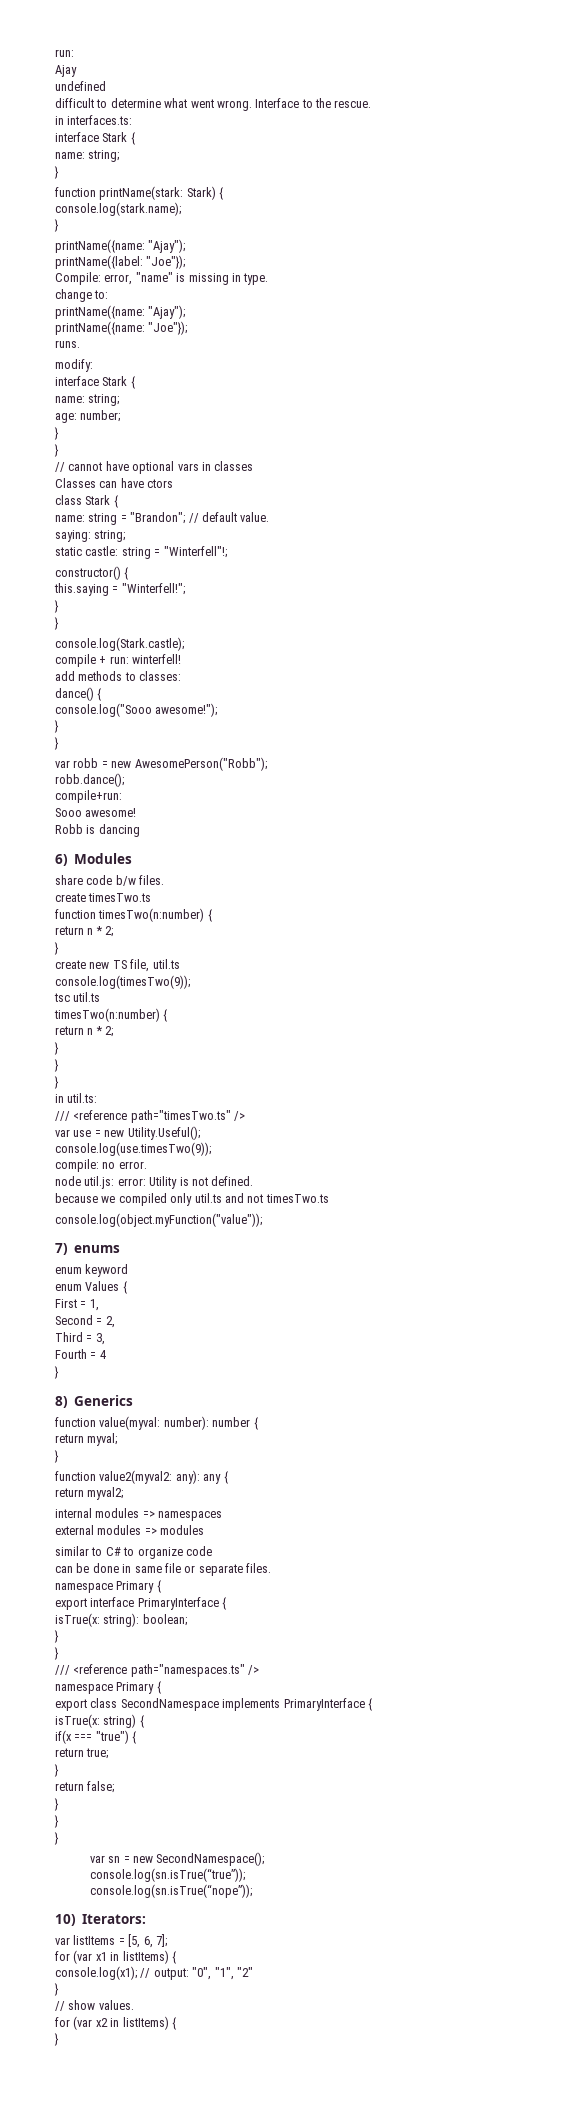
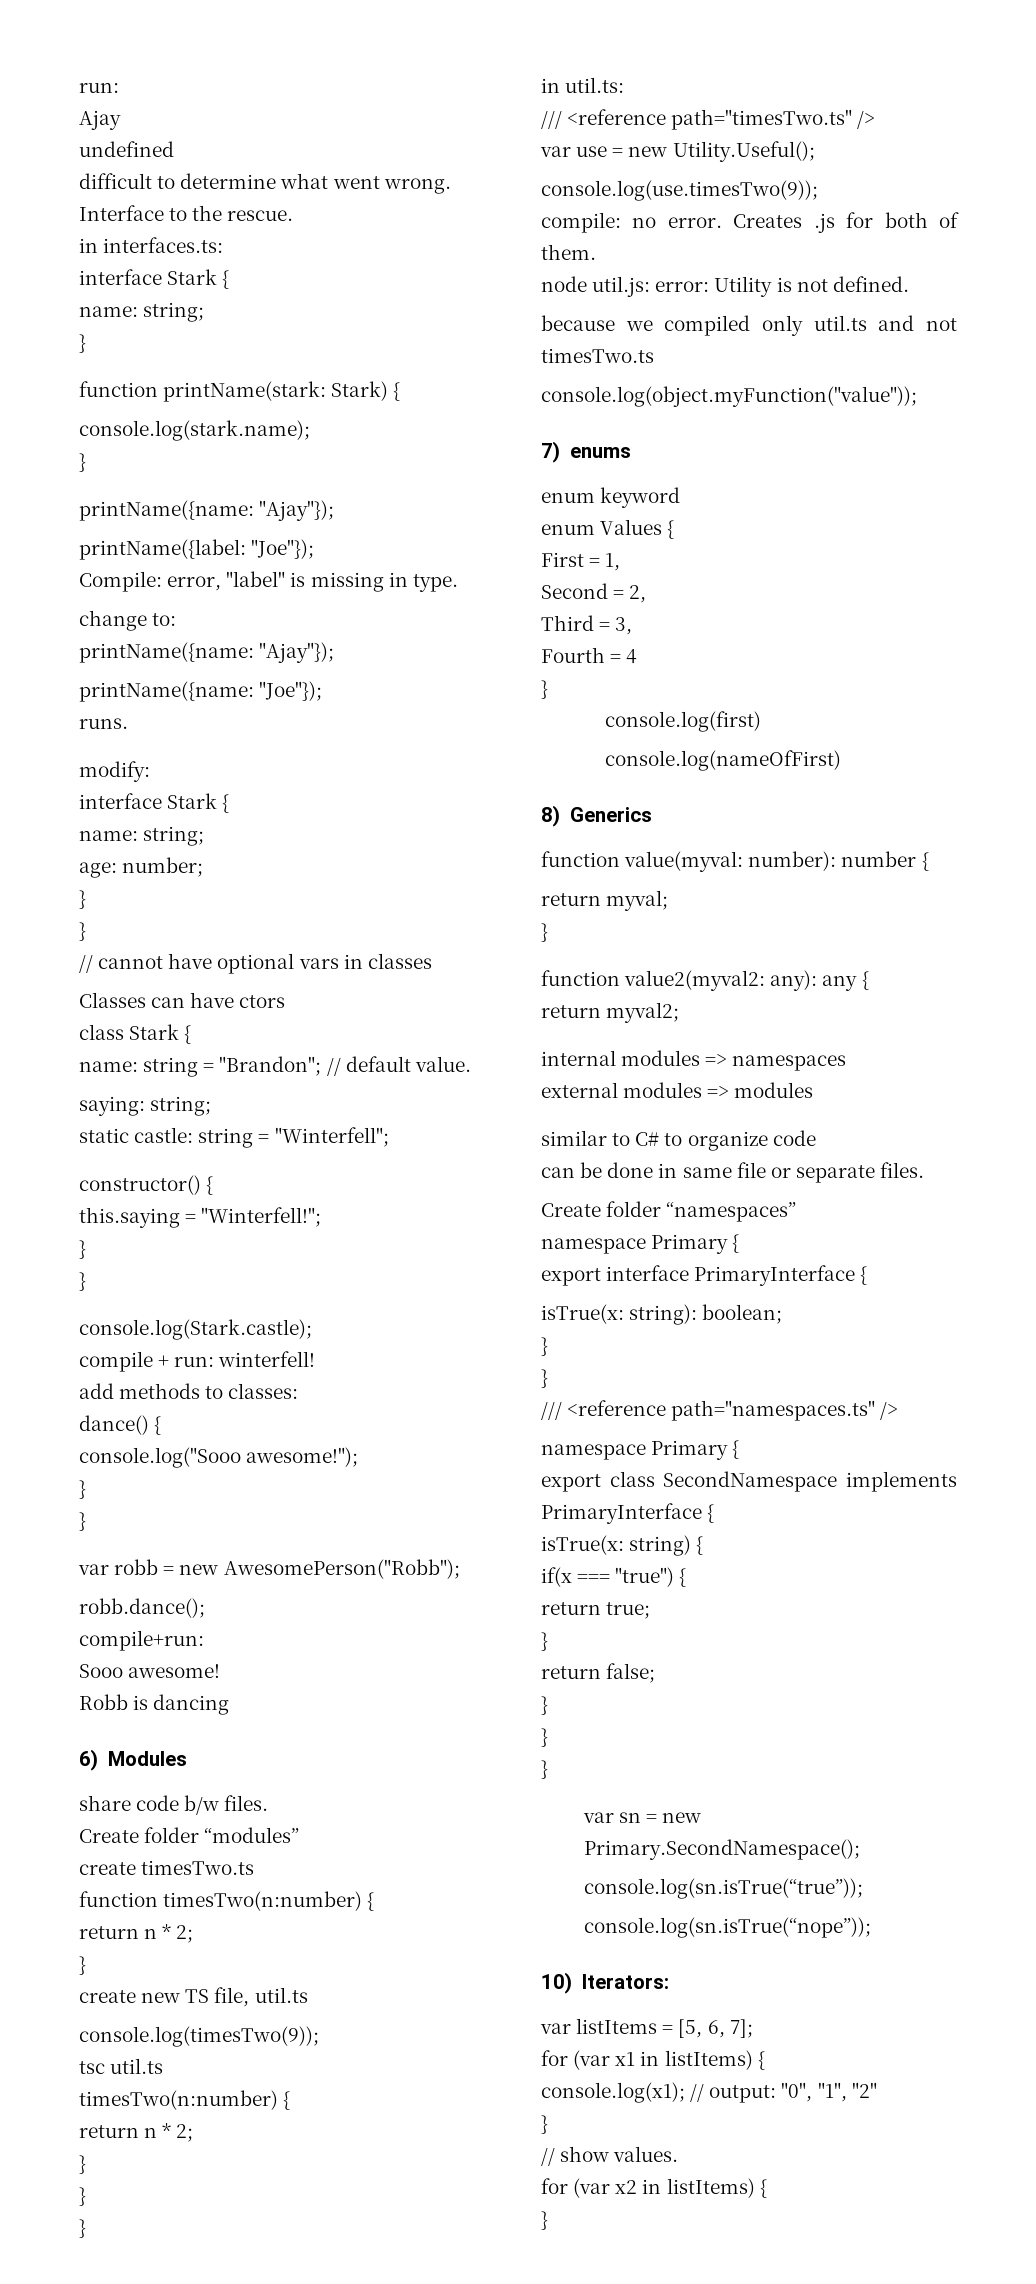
[148,239,186,253] "Ajay"); -> [259,500,335,521] "Ajay"});
[135,272,173,282] "name" -> [226,571,286,587] "label"
[148,305,186,319] "Ajay"); -> [259,642,335,663] "Ajay"});
[163,546,227,558] "Winterfell"!; -> [274,1127,389,1147] "Winterfell";
(165, 880) none -> [79,1827,300,1843] // Create folder “modules”
(147, 1165) none -> [733,212,959,233] [541,244,596,260] Creates .js for both of them.
(59, 1372) none -> [605,711,762,732] [605,750,842,771] // console.log(first) // console.log(nameOfFirst)
(271, 1568) none -> [541,1201,797,1222] // Create folder “namespaces”
[156,1852,265,1866] SecondNamespace(); -> [583,1839,860,1860] Primary.SecondNamespace();

